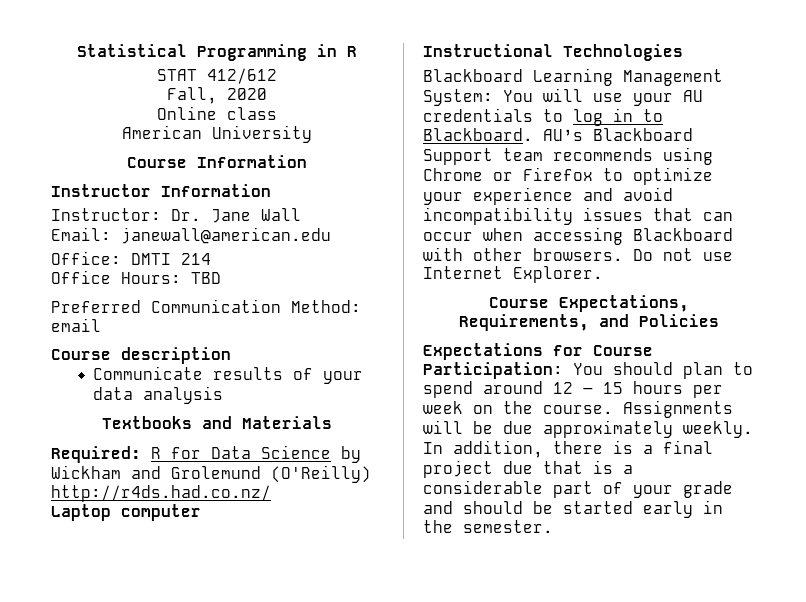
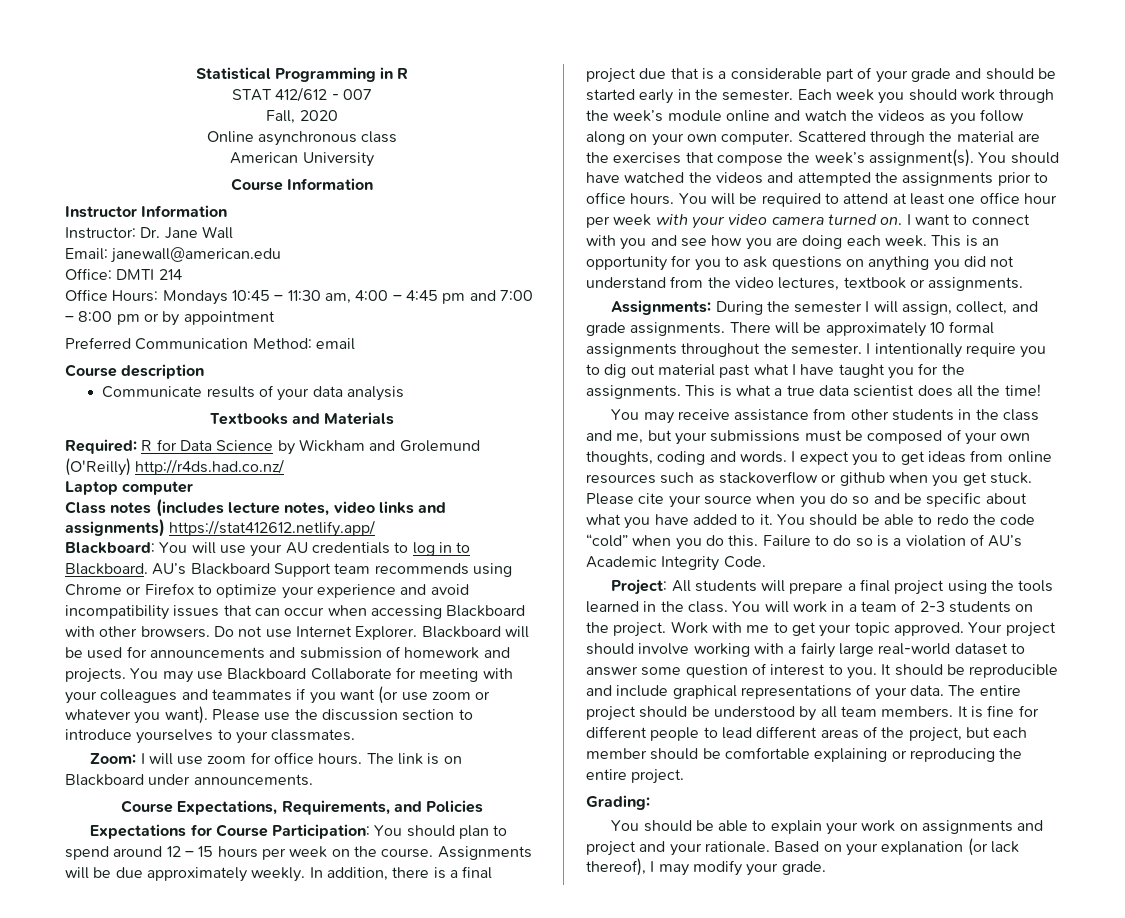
(277, 76) none -> [331,89,372,100] - 007
(217, 113) none -> [258,131,357,146] asynchronous
[191,272,221,284] TBD -> [162,290,533,305] [65,311,275,326] Mondays 10:45 – 11:30 am, 4:00 – 4:45 pm and 7:00 – 8:00 pm or by appointment
[423,44,683,61] [423,68,723,86] [423,89,493,106] Instructional Technologies // Blackboard Learning Management System: -> [65,499,447,517] [65,519,376,537] [65,542,155,554] Class notes (includes lecture notes, video links and assignments) https://stat412612.netlify.app/ // Blackboard:
(603, 274) none -> [421,626,529,638] [65,646,510,659] [65,667,513,683] [65,686,491,704] [65,706,473,724] [65,729,356,744] [90,752,462,765] [65,774,313,786] Blackboard will be used for announcements and submission of homework and projects. You may use Blackboard Collaborate for meeting with your colleagues and teammates if you want (or use zoom or whatever you want). Please use the discussion section to introduce yourselves to your classmates. // Zoom: I will use zoom for office hours. The link is on Blackboard under announcements.
(553, 526) none -> [797,89,1055,104] [586,109,1025,125] [586,131,1040,146] [586,149,1059,167] [586,172,1048,186] [586,192,1057,207] [586,214,1030,229] [586,235,999,250] [586,255,1015,271] [586,276,1024,291] [611,300,1038,315] [586,321,995,337] [586,343,1047,358] [586,363,965,379] [586,384,1041,399] [611,408,1040,424] [586,429,1031,445] [586,450,1052,466] [586,471,1032,487] [586,492,1027,508] [586,514,1036,529] [586,534,1023,550] [586,556,766,571] [611,579,1054,595] [586,600,1034,613] [586,621,1056,637] [586,642,1025,658] [586,663,1059,679] [586,684,1021,700] [586,705,1039,721] [586,726,1028,742] [586,747,1023,762] [586,769,685,784] [586,795,650,810] [611,820,1044,835] [586,838,1019,856] [586,858,826,876] Each week you should work through the week’s module online and watch the videos as you follow along on your own computer. Scattered through the material are the exercises that compose the week’s assignment(s). You should have watched the videos and attempted the assignments prior to office hours. You will be required to attend at least one office hour per week with your video camera turned on. I want to connect with you and see how you are doing each week. This is an opportunity for you to ask questions on anything you did not understand from the video lectures, textbook or assignments. // Assignments: During the semester I will assign, collect, and grade assignments. There will be approximately 10 formal assignments throughout the semester. I intentionally require you to dig out material past what I have taught you for the assignments. This is what a true data scientist does all the time! // You may receive assistance from other students in the class and me, but your submissions must be composed of your own thoughts, coding and words. I expect you to get ideas from online resources such as stackoverflow or github when you get stuck. Please cite your source when you do so and be specific about what you have added to it. You should be able to redo the code “cold” when you do this. Failure to do so is a violation of AU’s Academic Integrity Code. // Project: All students will prepare a final project using the tools learned in the class. You will work in a team of 2-3 students on the project. Work with me to get your topic approved. Your project should involve working with a fairly large real-world dataset to answer some question of interest to you. It should be reproducible and include graphical representations of your data. The entire project should be understood by all team members. It is fine for different people to lead different areas of the project, but each member should be comfortable explaining or reproducing the entire project. // Grading: // You should be able to explain your work on assignments and project and your rationale. Based on your explanation (or lack thereof), I may modify your grade.

